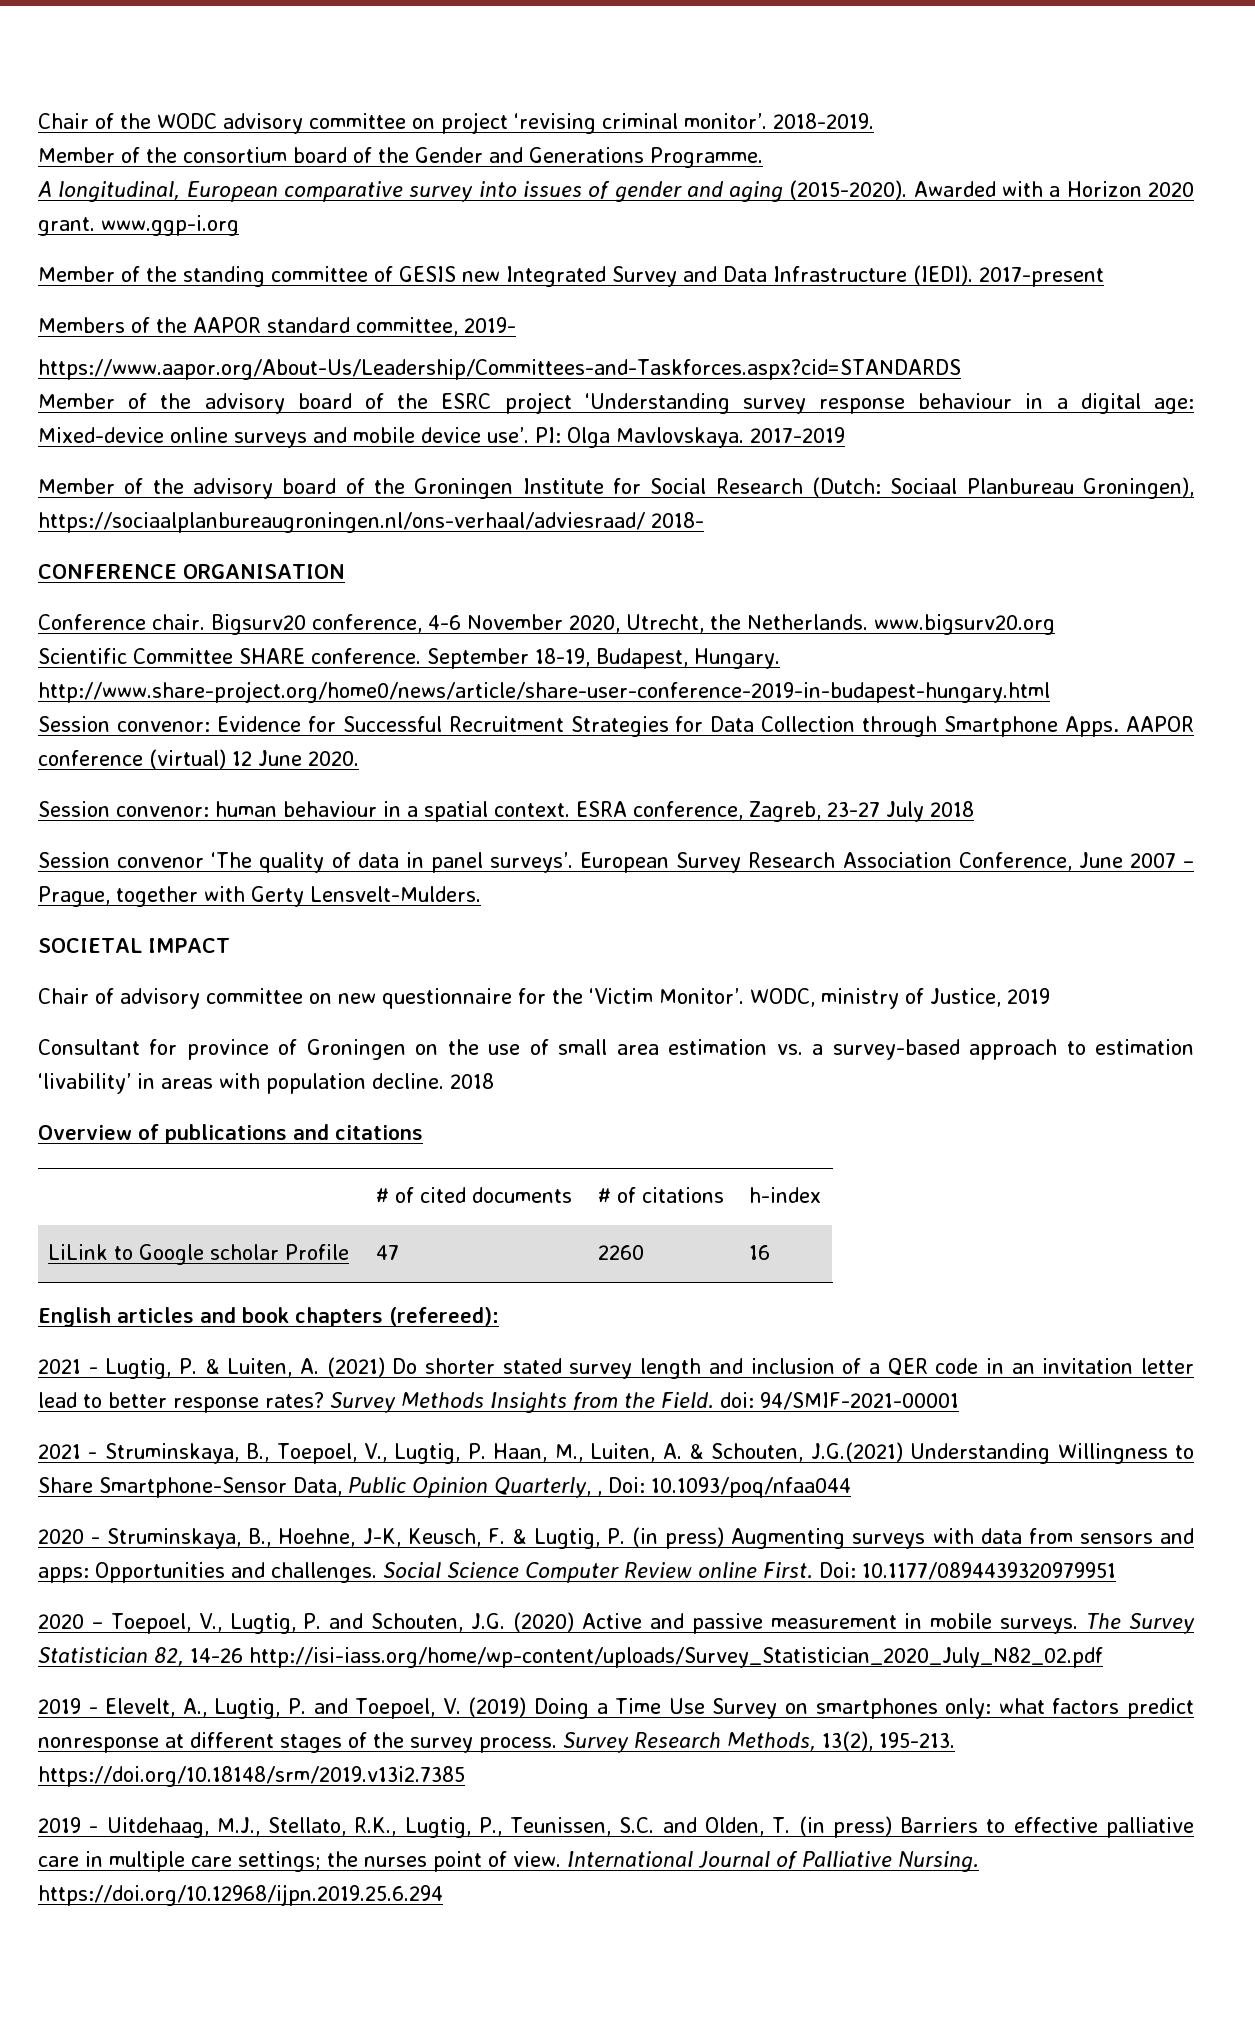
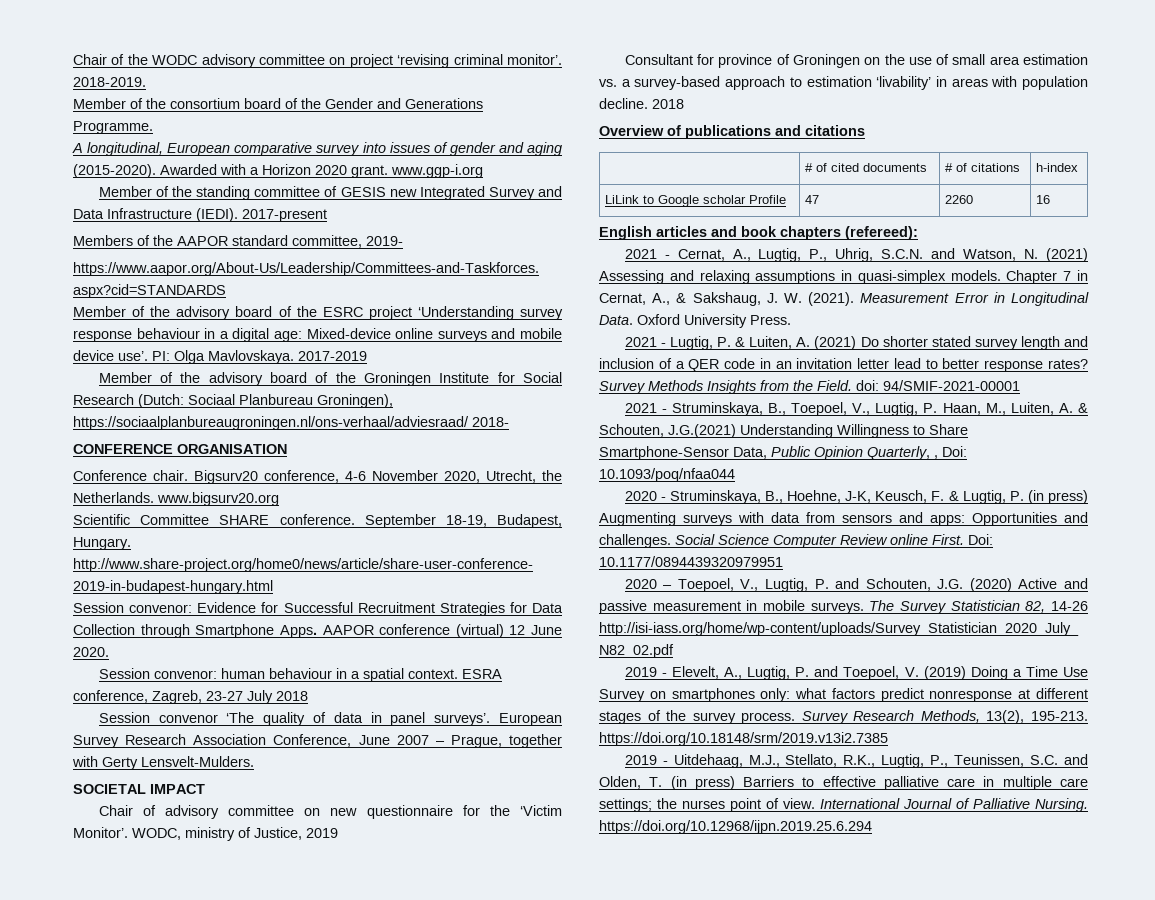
(499, 1316) none -> [624,248,1089,262] [599,270,1088,284] [599,292,1089,306] [599,314,791,328] // 2021 - Cernat, A., Lugtig, P., Uhrig, S.C.N. and Watson, N. (2021) Assessing and relaxing assumptions in quasi-simplex models. Chapter 7 in Cernat, A., & Sakshaug, J. W. (2021). Measurement Error in Longitudinal Data. Oxford University Press.

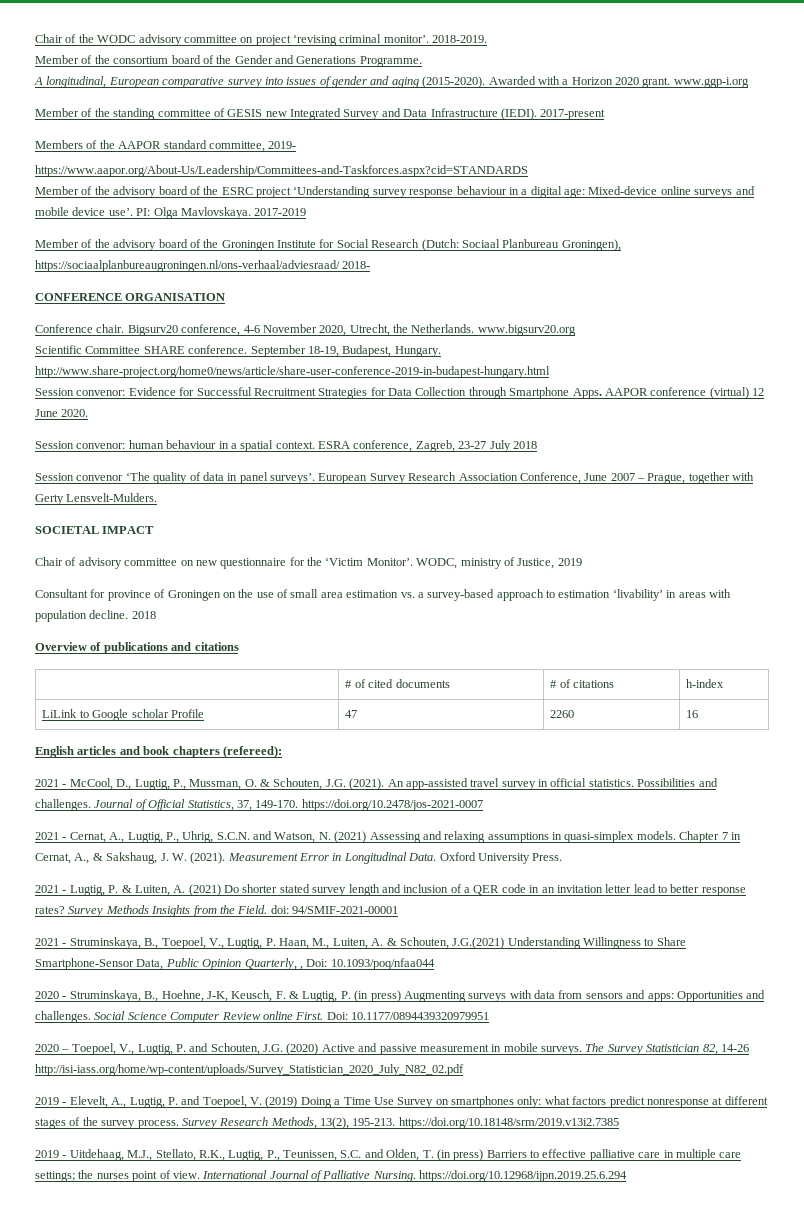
(918, 233) none -> [35,778,718,790] [35,799,483,811] // 2021 - McCool, D., Lugtig, P., Mussman, O. & Schouten, J.G. (2021). An app-assisted travel survey in official statistics. Possibilities and challenges. Journal of Official Statistics, 37, 149-170. https://doi.org/10.2478/jos-2021-0007

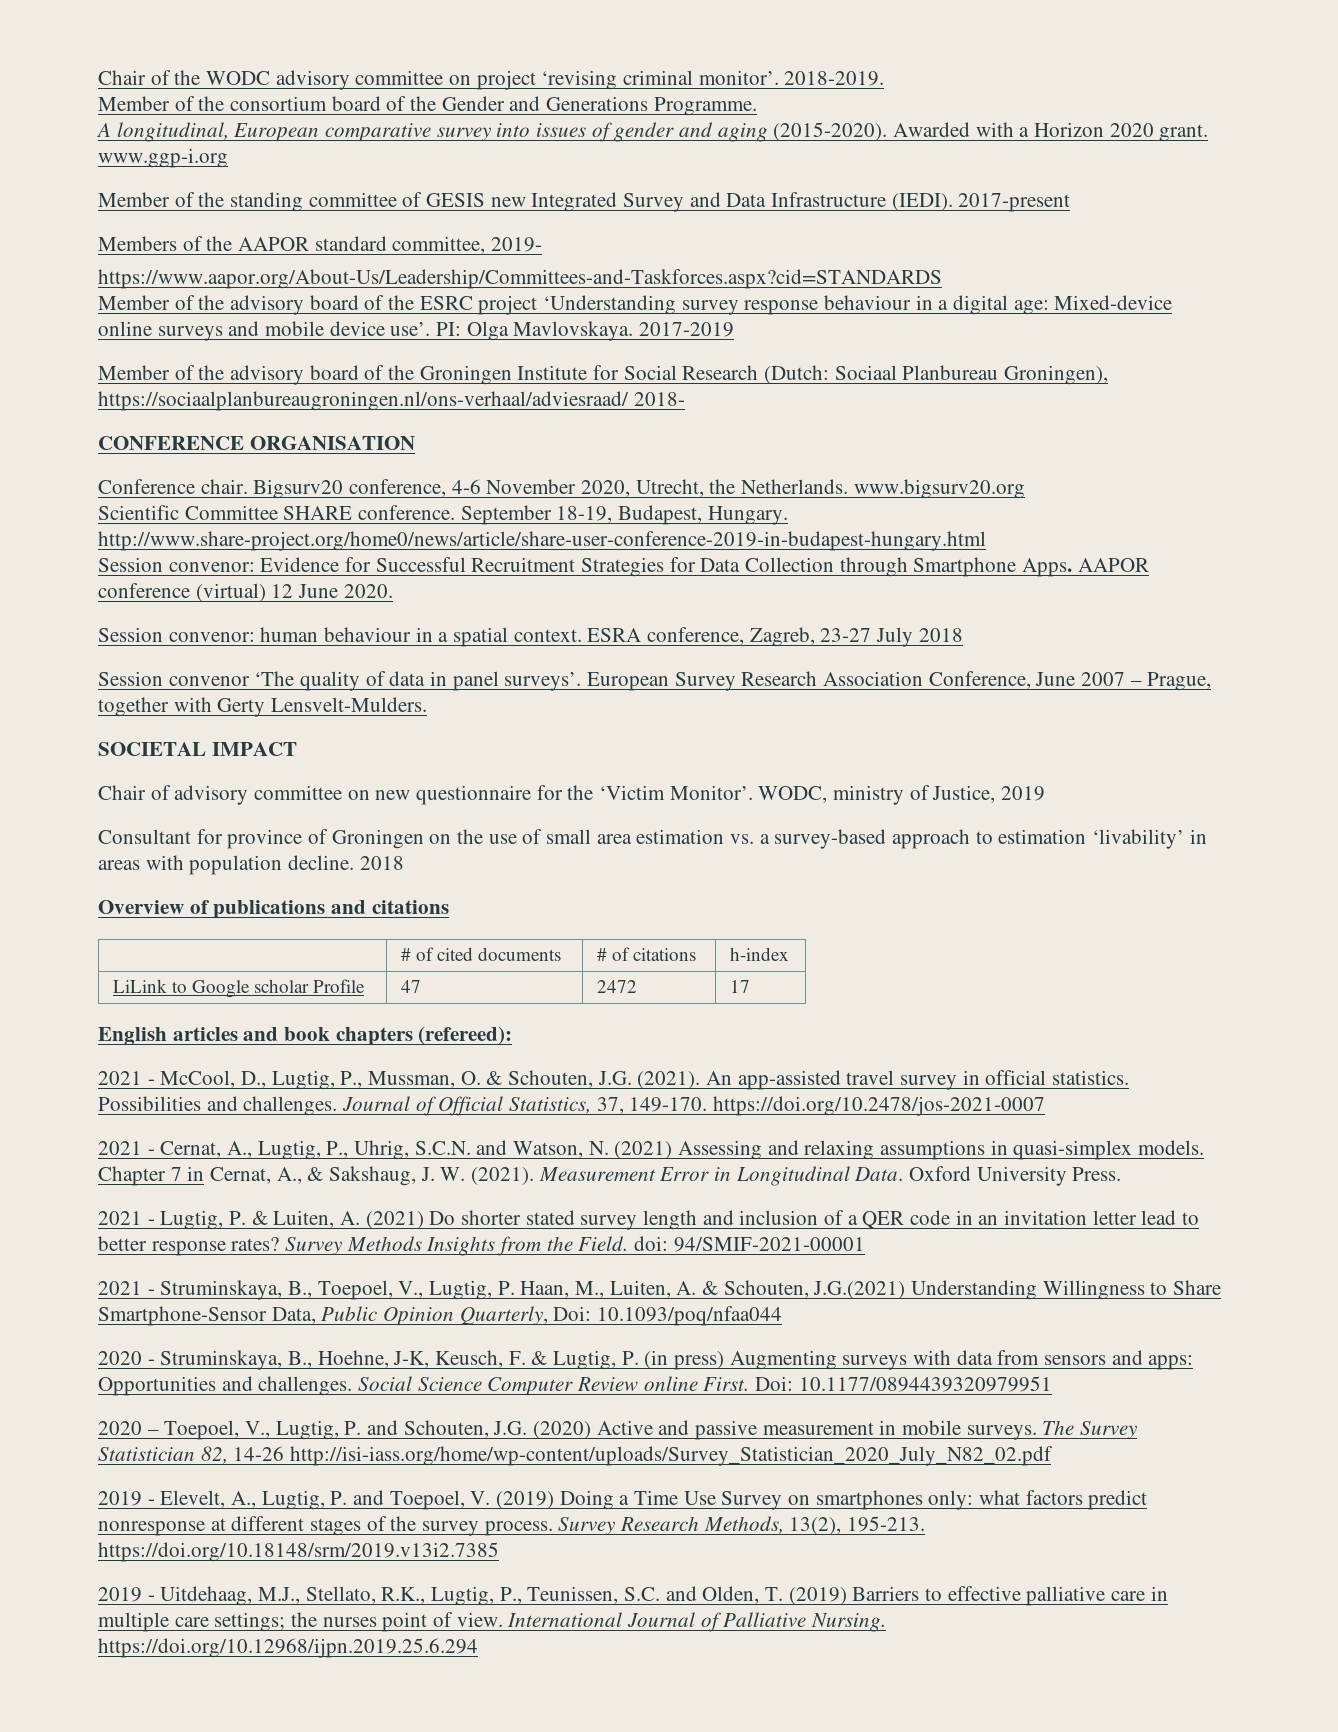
[550,710,575,718] [686,710,699,718] 2260 | 16 -> [596,980,637,993] [729,980,750,993] 2472 | 17
[299,966,303,970] , -> (548, 1316) none
[436,1149,484,1161] (in press) -> [788,1587,847,1605] (2019)

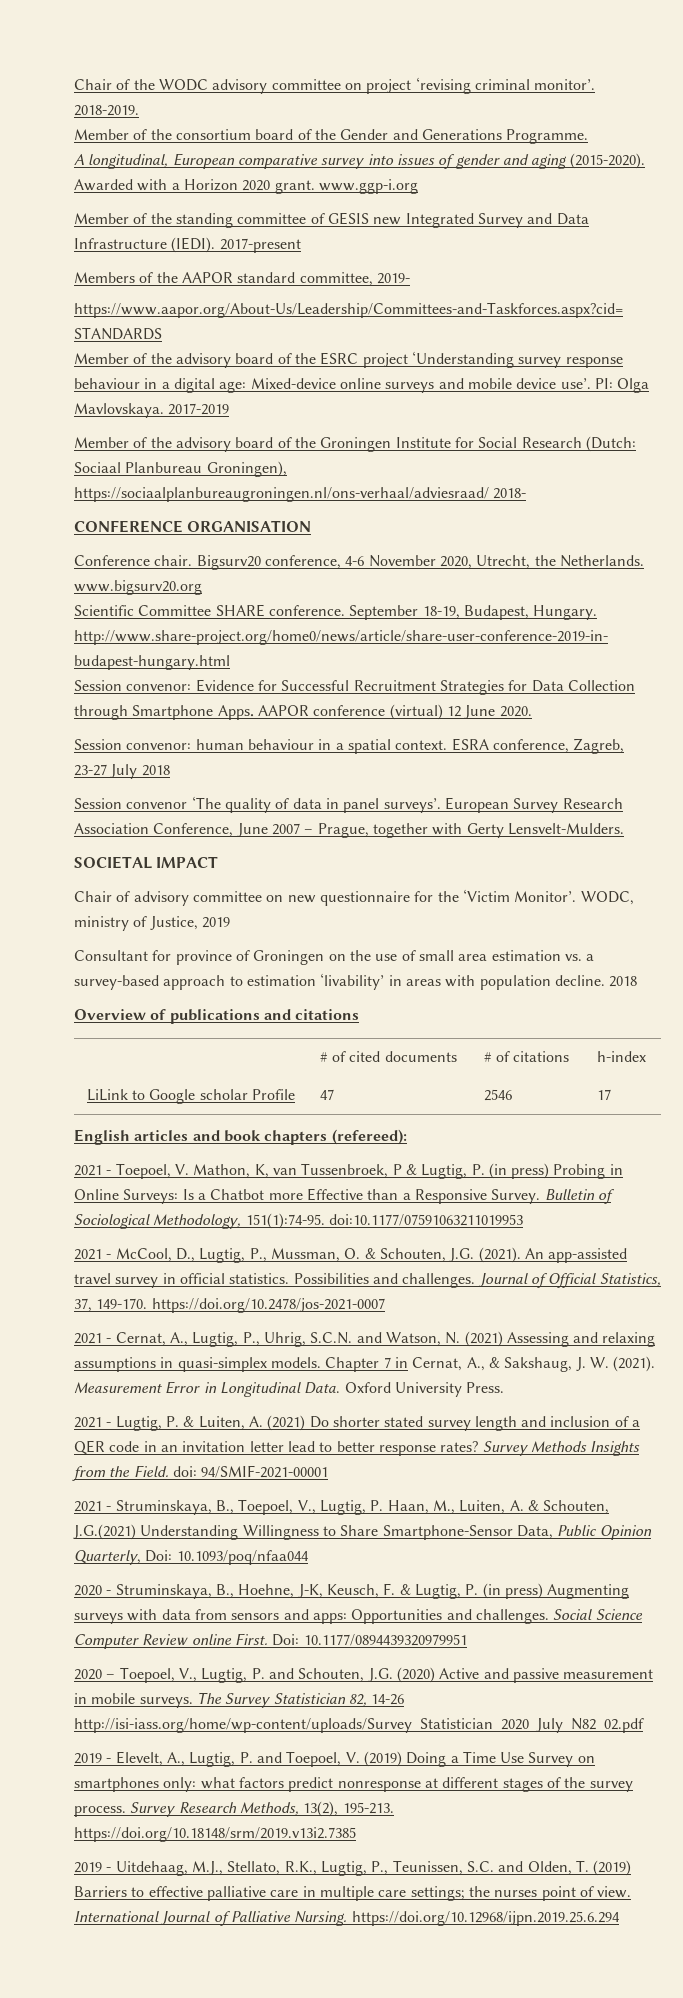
[596,980,637,993] 2472 -> [483,1089,512,1101] 2546
(513, 1035) none -> [74,1163,623,1179] [74,1188,615,1204] [74,1213,523,1229] // 2021 - Toepoel, V. Mathon, K, van Tussenbroek, P & Lugtig, P. (in press) Probing in Online Surveys: Is a Chatbot more Effective than a Responsive Survey. Bulletin of Sociological Methodology, 151(1):74-95. doi:10.1177/07591063211019953

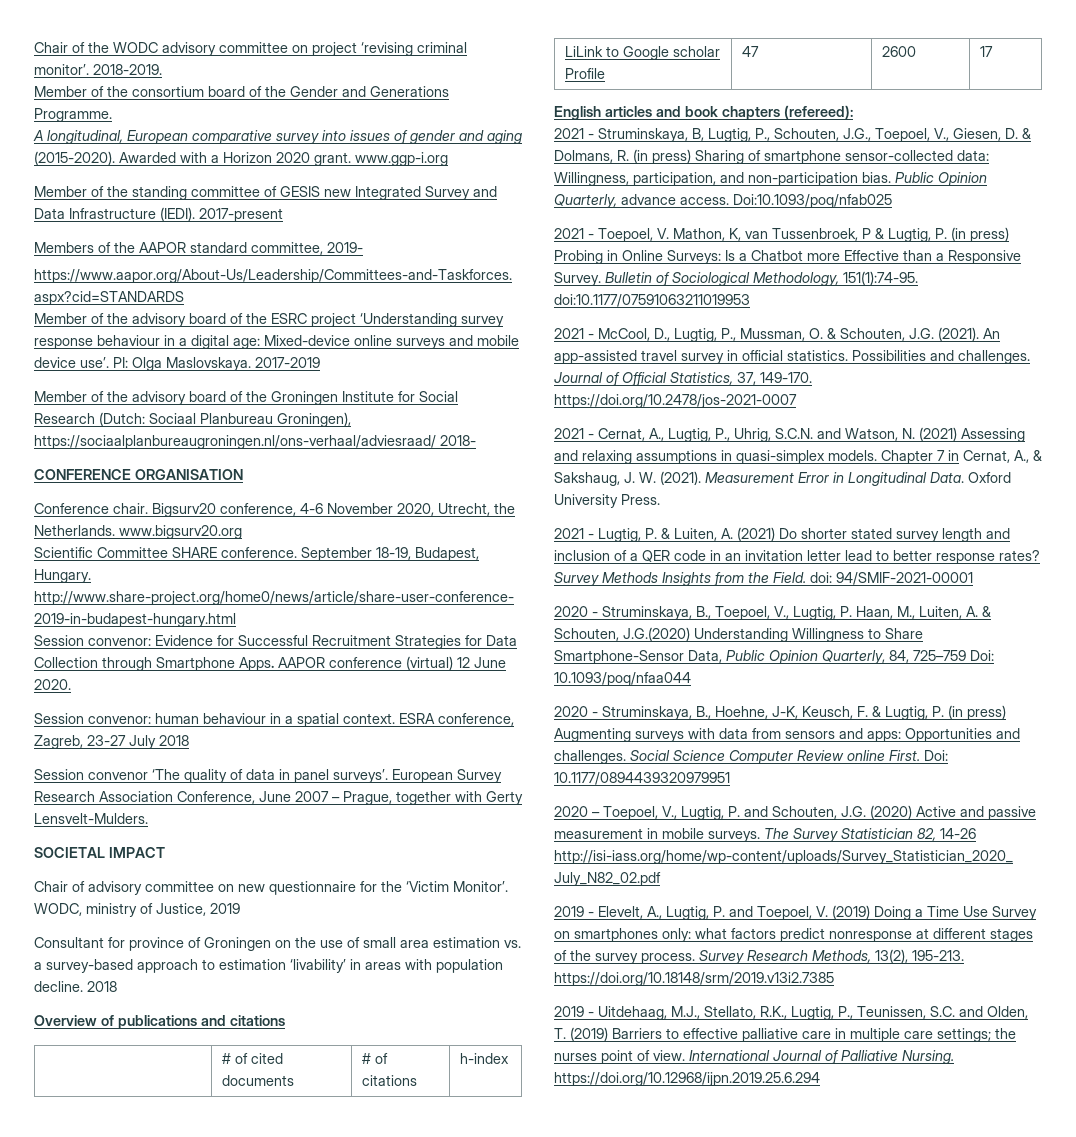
[74,403,164,418] Mavlovskaya. -> [166,357,251,371] Maslovskaya.
[483,1089,512,1101] 2546 -> [882,46,917,57] 2600
(407, 1137) none -> [554,128,1031,142] [554,149,989,164] [554,172,987,186] [554,194,892,208] // 2021 - Struminskaya, B, Lugtig, P., Schouten, J.G., Toepoel, V., Giesen, D. & Dolmans, R. (in press) Sharing of smartphone sensor-collected data: Willingness, participation, and non-participation bias. Public Opinion Quarterly, advance access. Doi:10.1093/poq/nfab025
[74,1501,102,1512] 2021 -> [554,606,588,617] 2020
[73,1524,136,1540] J.G.(2021) -> [623,627,690,641] J.G.(2020)
(141, 1557) none -> [889,650,966,663] 84, 725–759

